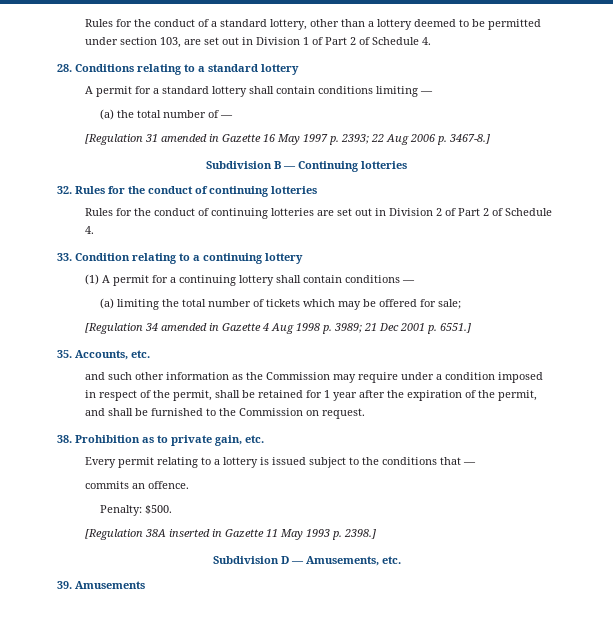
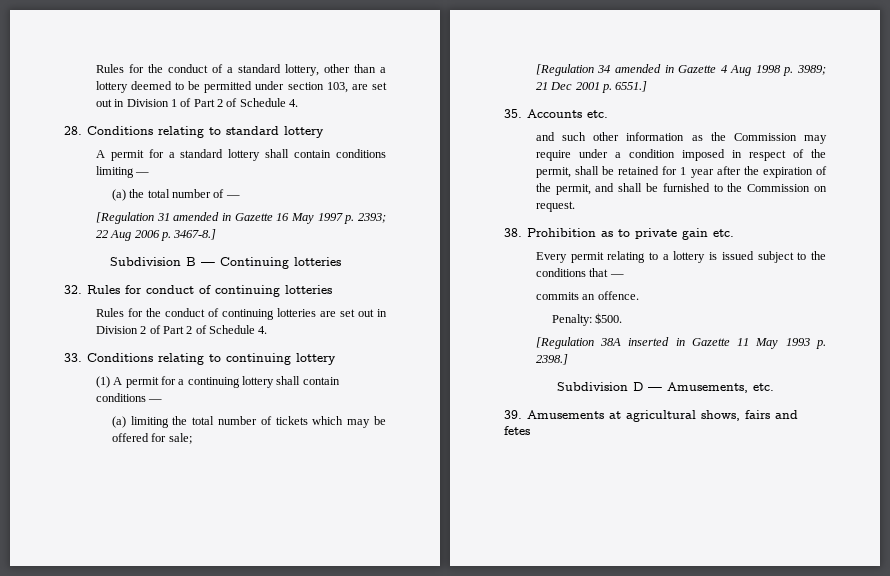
[198,66,205,72] a -> (221, 131) none
[128,186,145,194] the -> (142, 289) none
[75,253,200,264] Condition relating to a -> [87,353,221,365] Conditions relating to
[75,350,128,360] Accounts, -> [527,109,582,118] Accounts
[215,435,242,446] gain, -> [682,228,708,240] gain
(145, 585) none -> [609,410,798,422] [504,426,530,435] at agricultural shows, fairs and fetes

